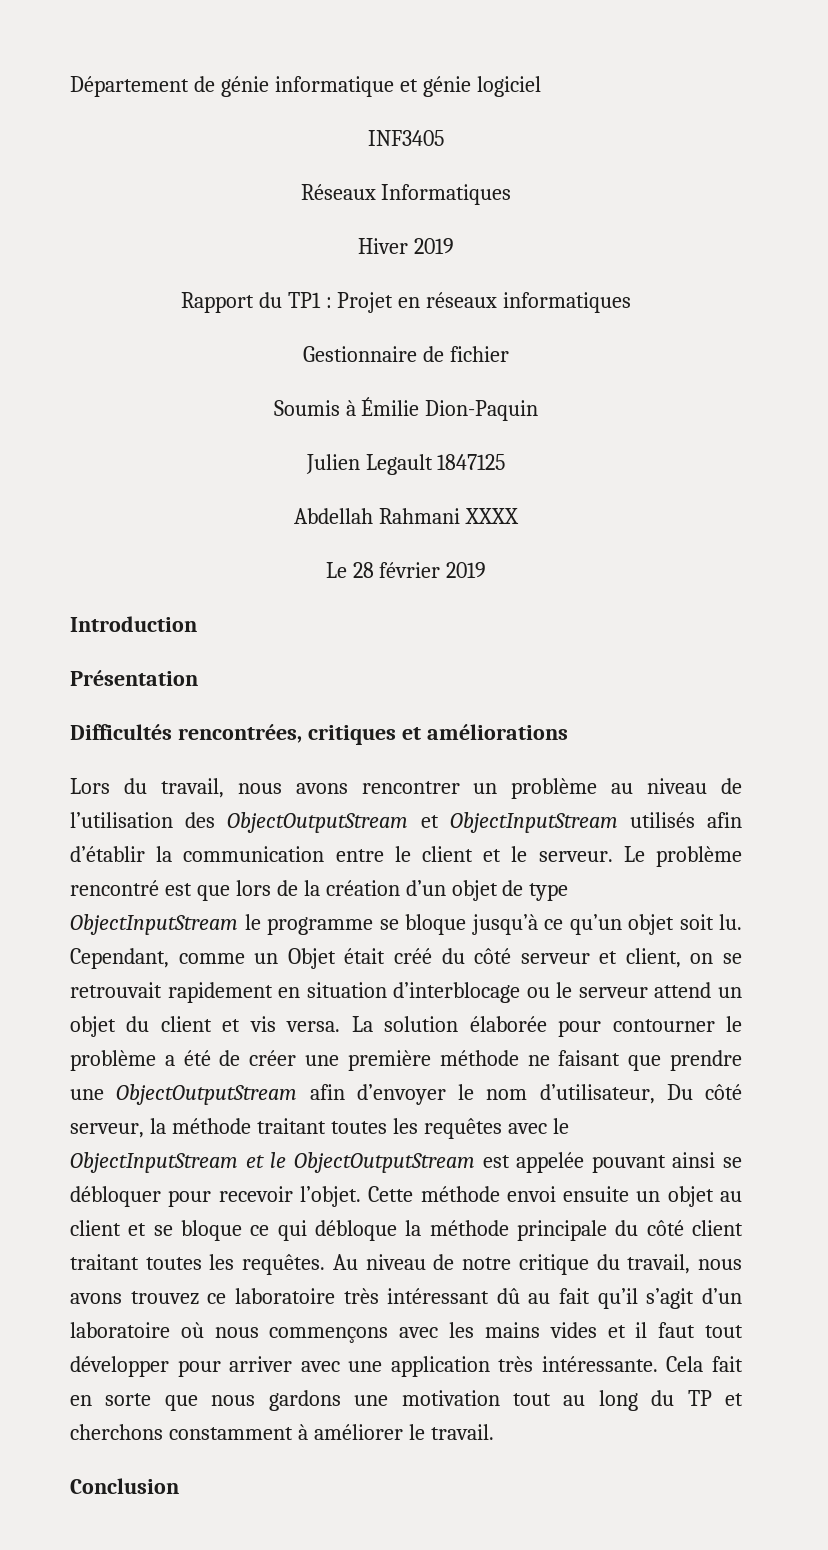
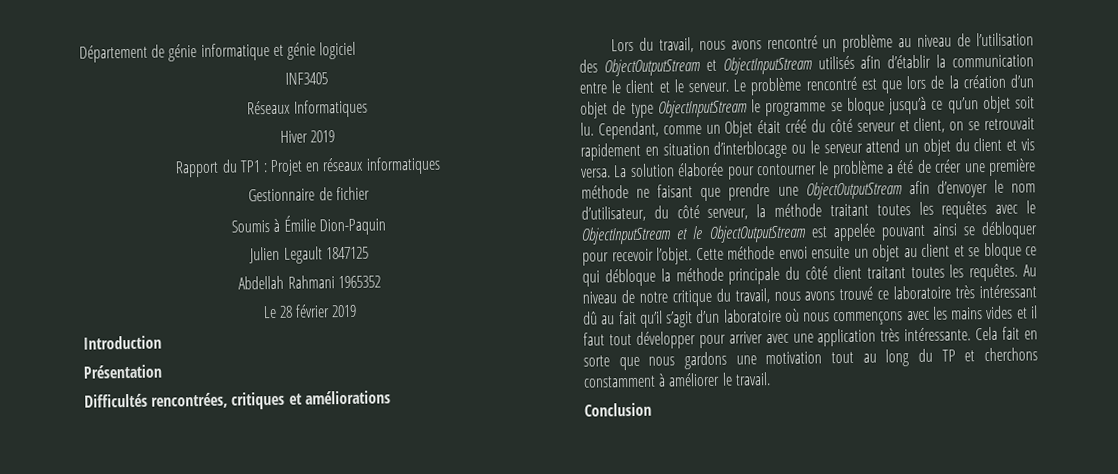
[464,508,519,524] XXXX -> [337,275,381,289] 1965352
[361,781,460,794] rencontrer -> [766,35,818,50] rencontré
[666,1084,693,1100] Du -> [653,205,669,219] du
[130,1291,199,1305] trouvez -> [839,286,874,301] trouvé

